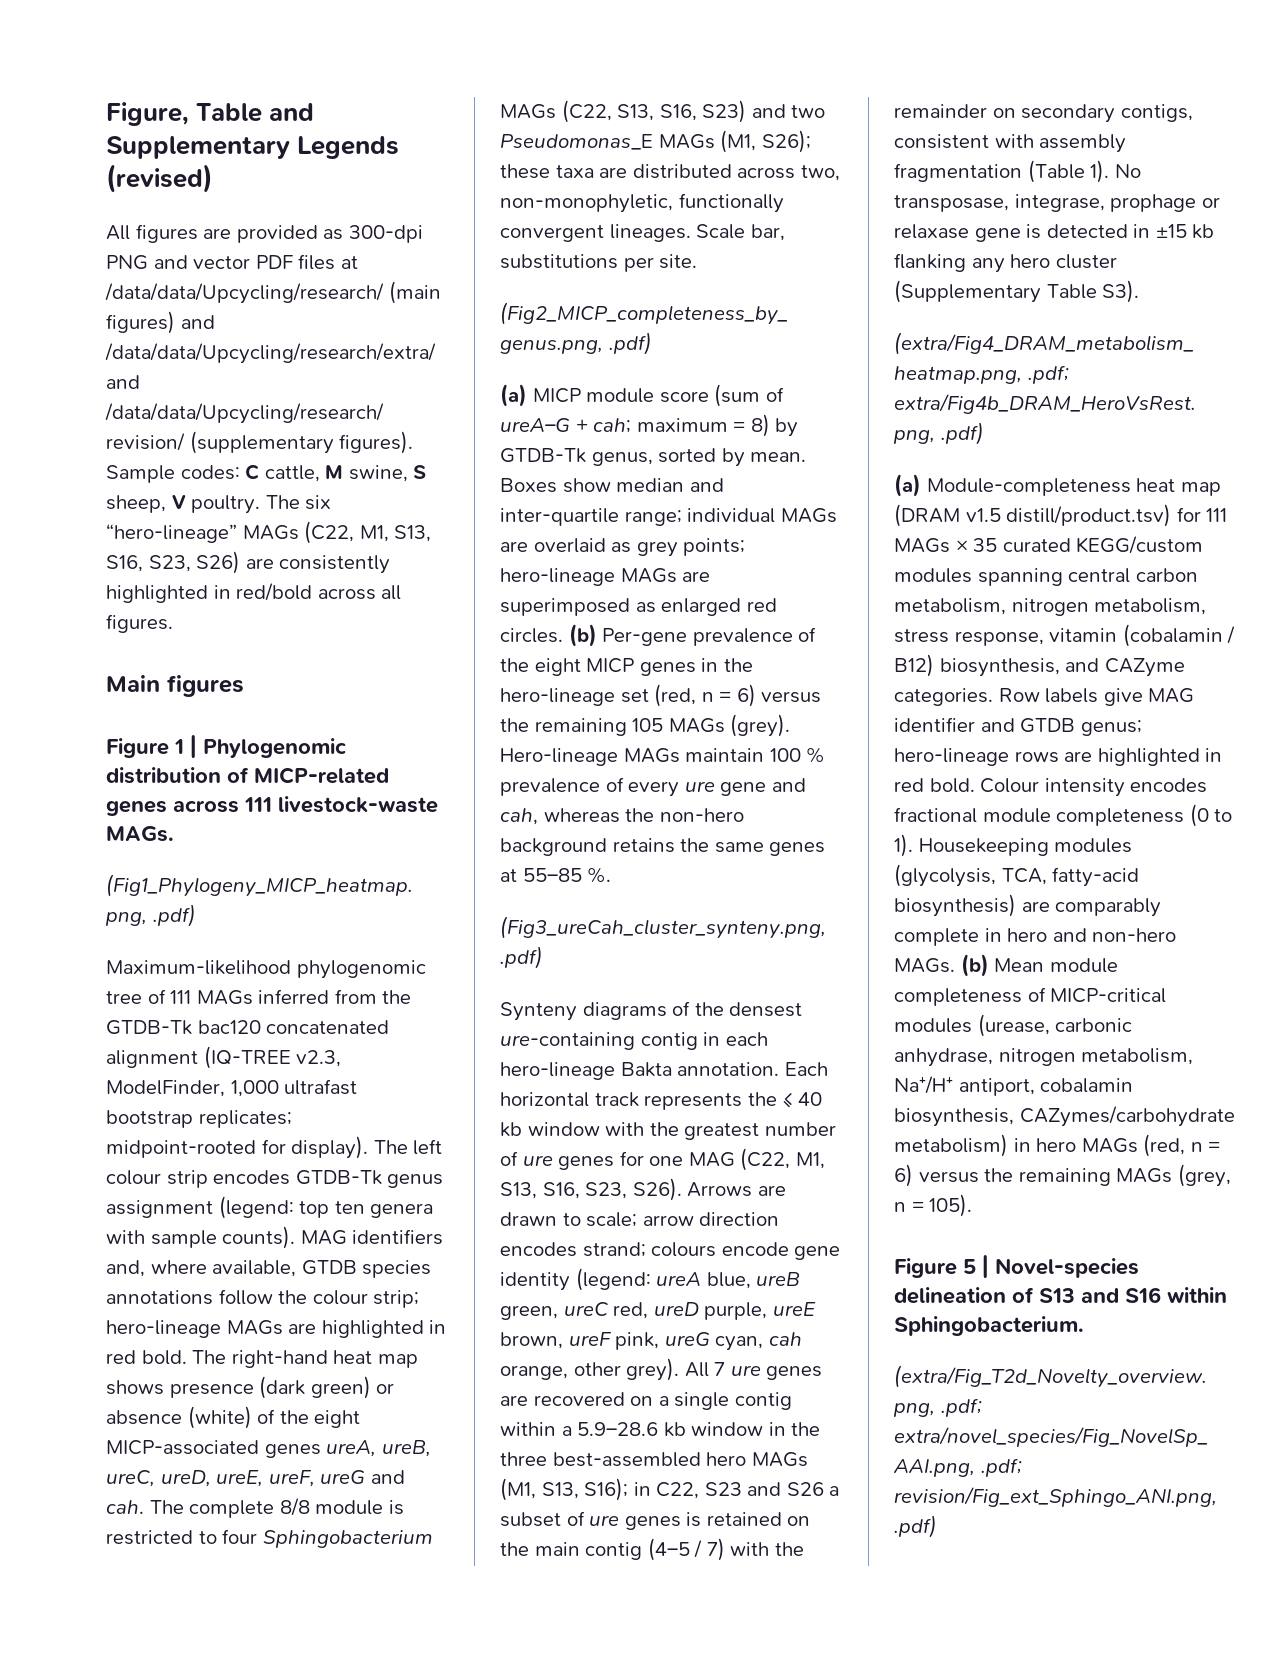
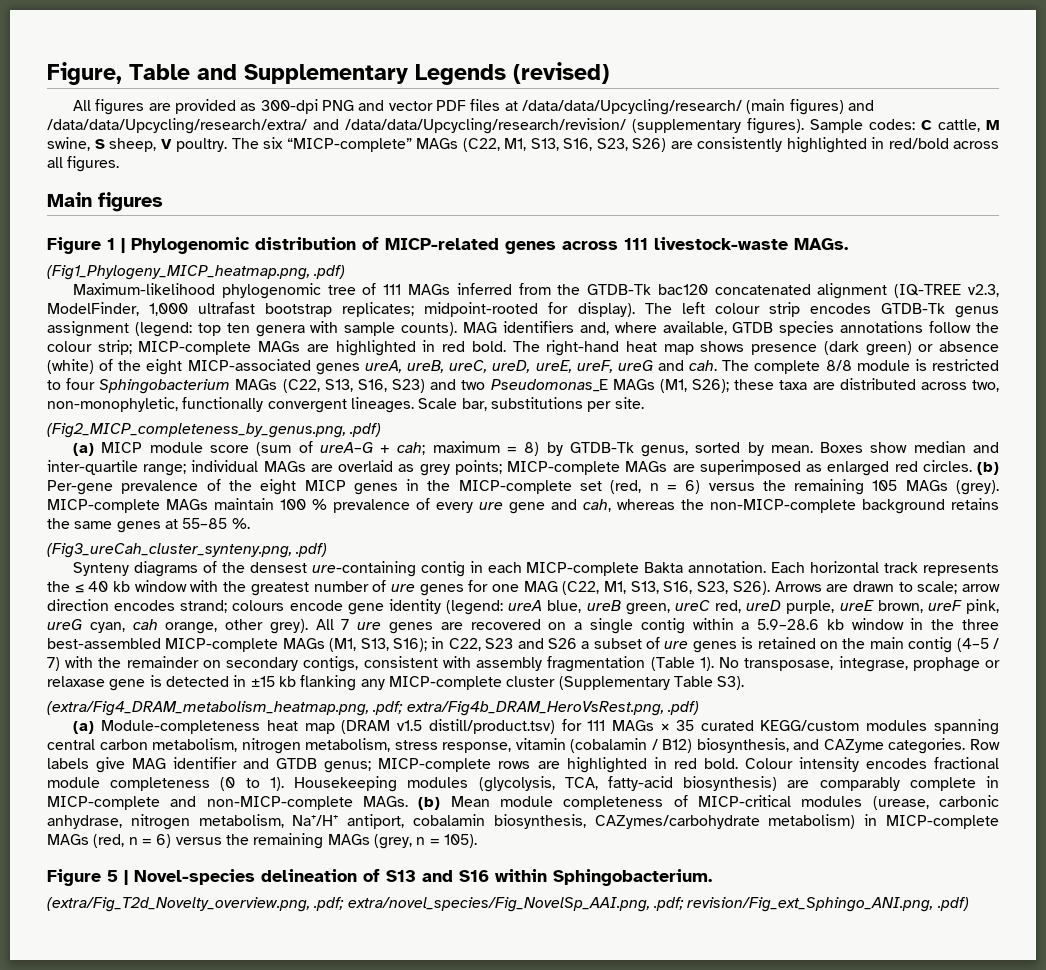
[106,524,237,543] “hero-lineage” -> [286,138,412,152] “MICP-complete”
[106,1320,221,1338] hero-lineage -> [138,341,252,355] MICP-complete
[500,568,615,586] hero-lineage -> [507,461,621,475] MICP-complete
[500,688,615,706] hero-lineage -> [458,480,572,494] MICP-complete
[500,748,618,766] Hero-lineage -> [47,499,160,513] MICP-complete
[659,808,744,822] non-hero -> [710,499,856,513] non-MICP-complete
[500,1062,615,1080] hero-lineage -> [526,562,640,576] MICP-complete
[706,1452,747,1466] hero -> [165,638,279,652] MICP-complete
[1010,254,1051,268] hero -> [388,676,502,690] MICP-complete
[894,748,1009,766] hero-lineage -> [378,758,492,772] MICP-complete
[1007,928,1177,942] hero and non-hero -> [47,796,353,810] MICP-complete and non-MICP-complete
[1036,1138,1077,1152] hero -> [885,815,999,829] MICP-complete

